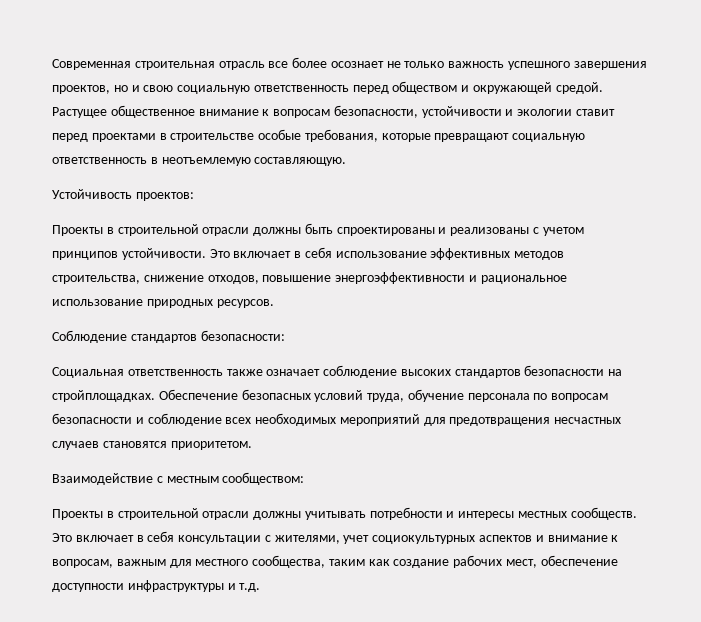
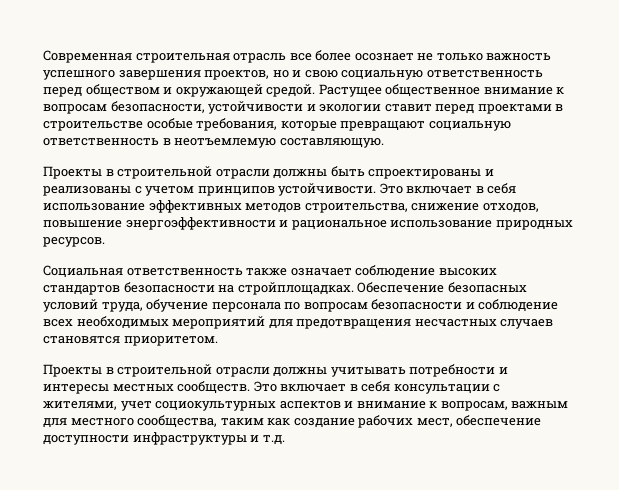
[52,189,194,201] // Устойчивость проектов: -> (384, 143) none
[52,330,285,343] // Соблюдение стандартов безопасности: -> (105, 242) none
[52,472,305,485] // Взаимодействие с местным сообществом: -> (218, 341) none

